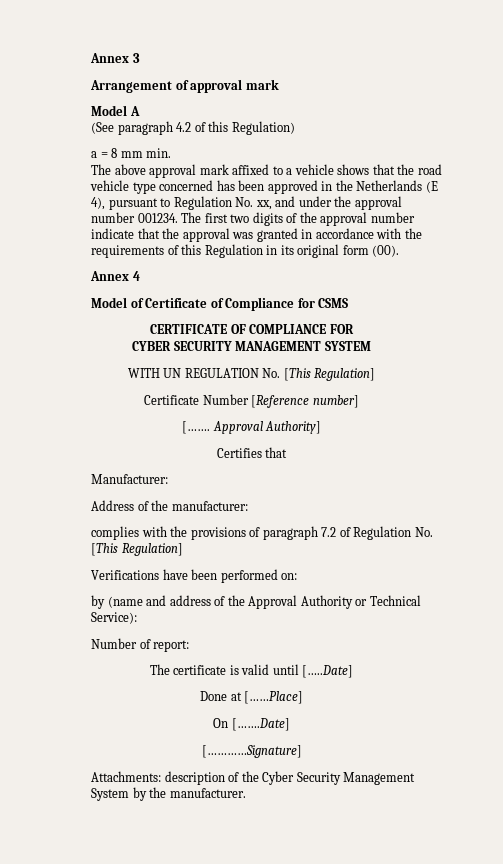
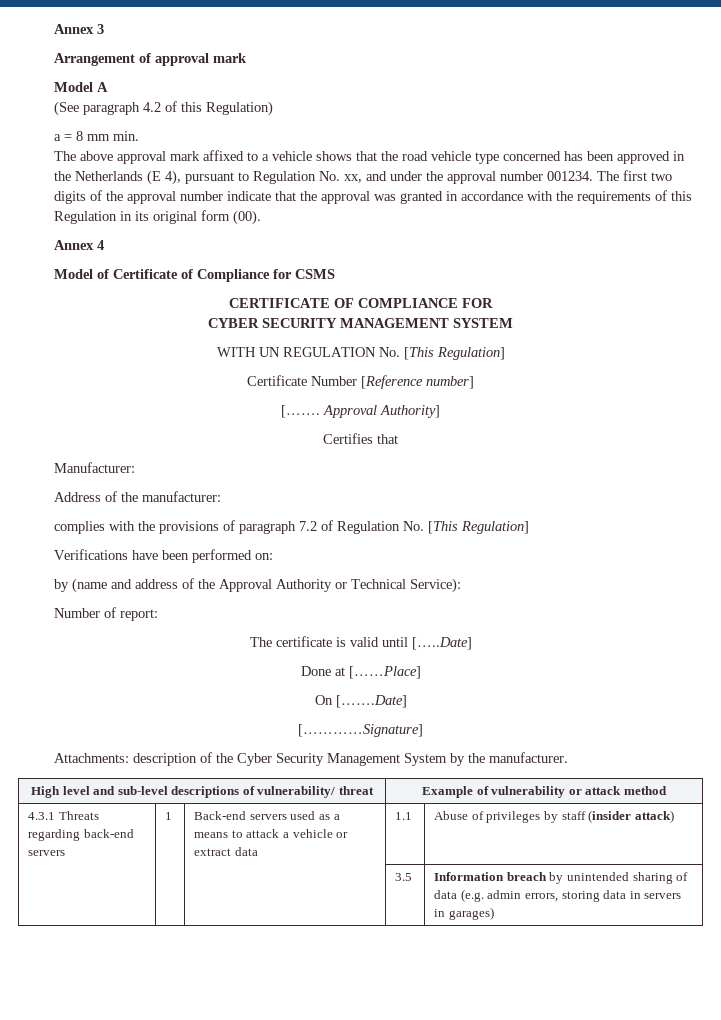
(246, 793) none -> [31,786,374,798] [422,786,667,798] [28,811,99,820] [28,829,134,841] [28,850,66,856] [165,812,173,820] [194,811,340,820] [194,829,349,838] [194,847,258,856] [395,812,413,820] [434,810,674,823] [395,873,413,881] [434,872,689,884] [434,889,682,902] [434,907,494,920] // High level and sub-level descriptions of vulnerability/ threat | Example of vulnerability or attack method // 4.3.1 Threats regarding back-end servers | 1 | Back-end servers used as a means to attack a vehicle or extract data | 1.1 | Abuse of privileges by staff (insider attack) // | | | 3.5 | Information breach by unintended sharing of data (e.g. admin errors, storing data in servers in garages)

